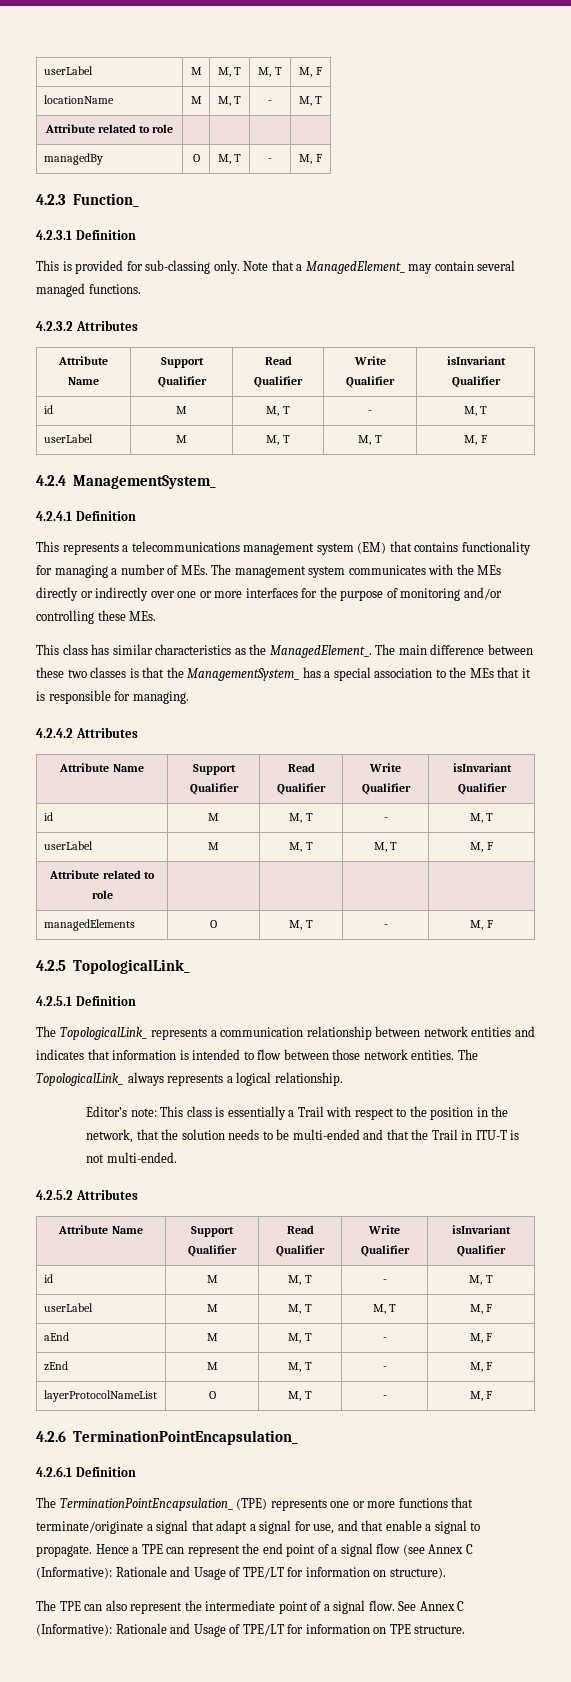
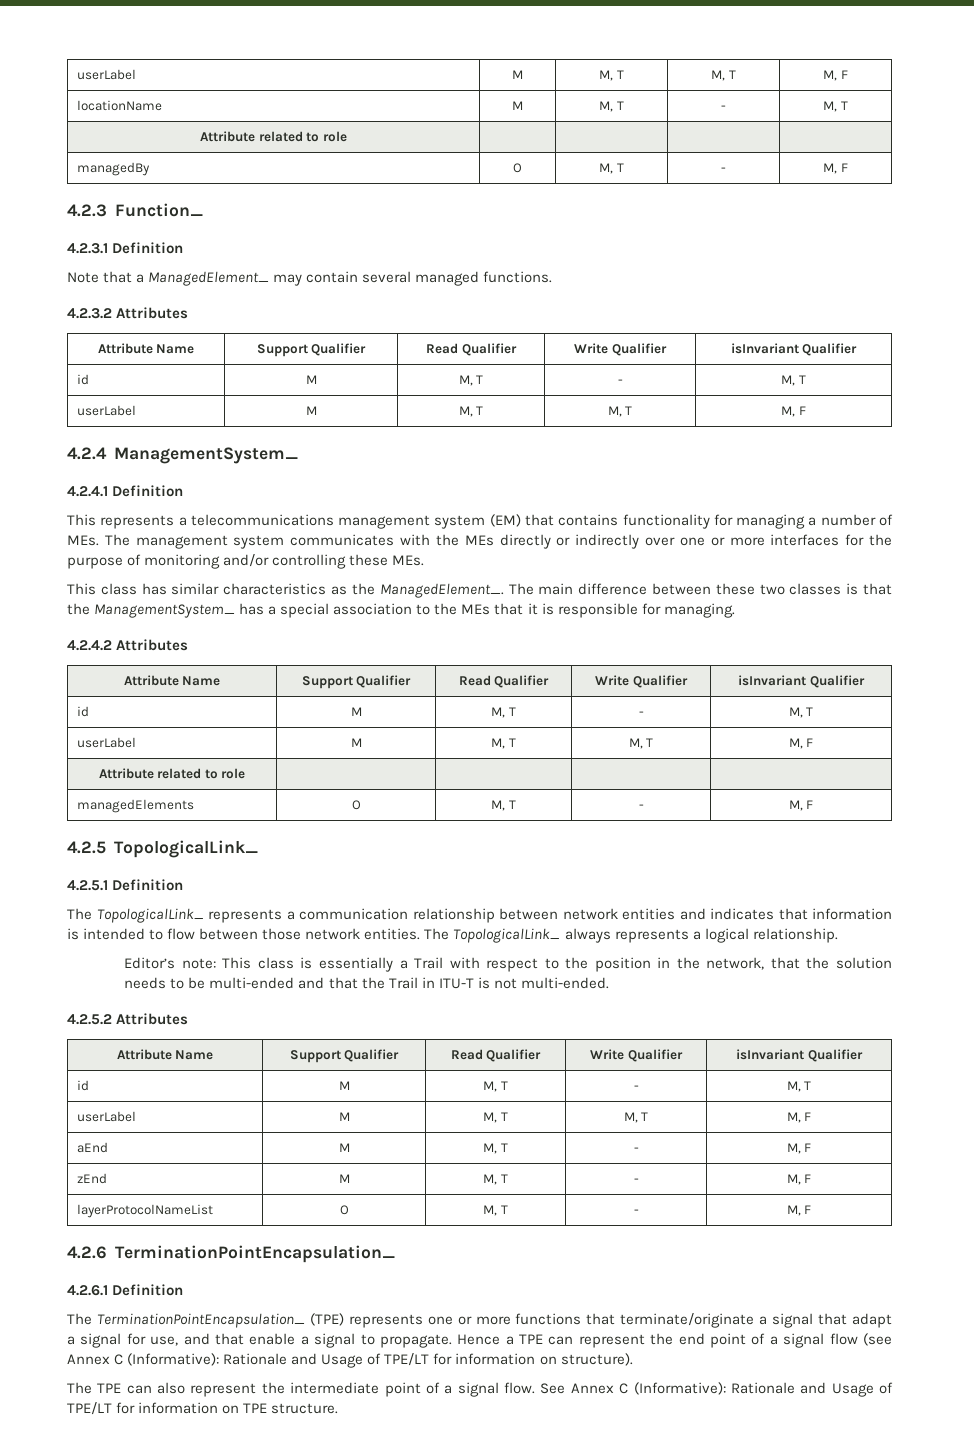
[36,260,240,274] This is provided for sub-classing only. -> (184, 248) none

